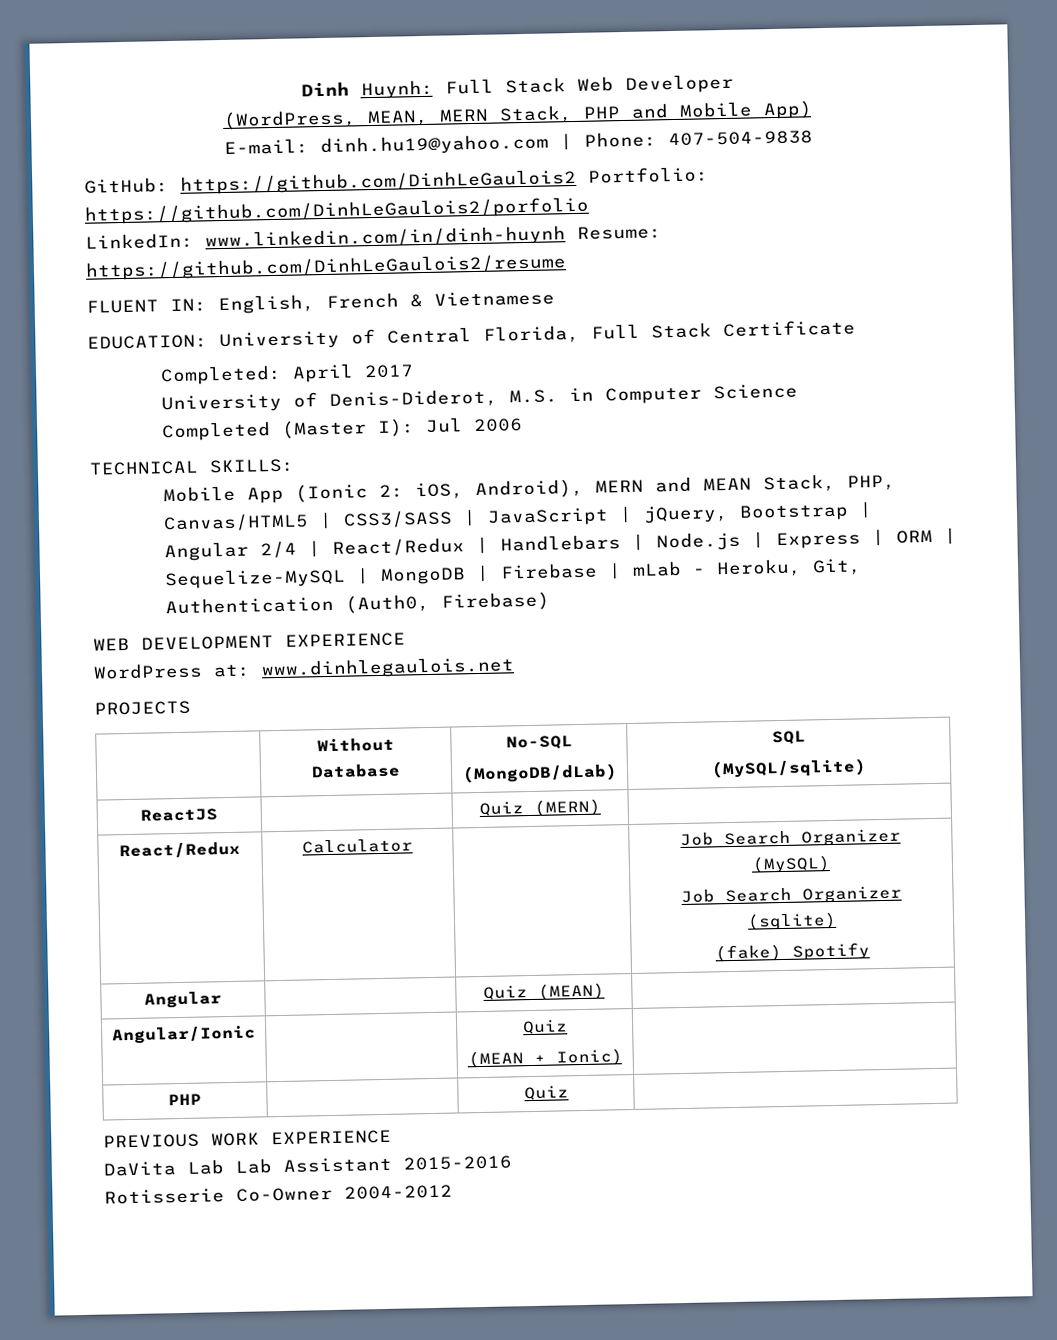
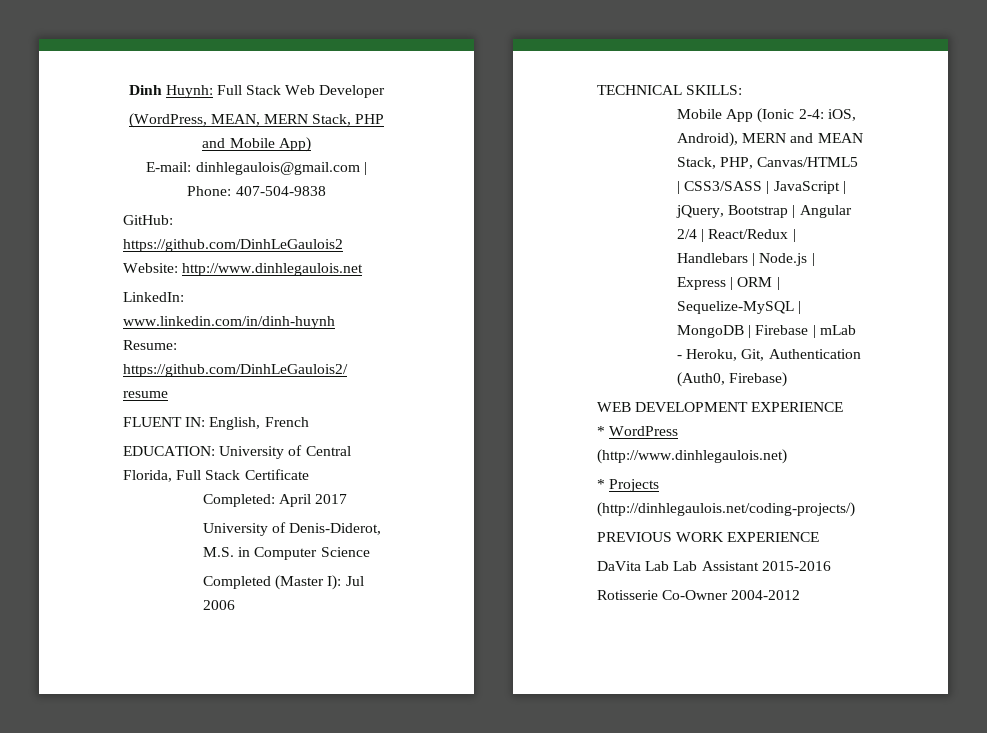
[319,133,549,157] dinh.hu19@yahoo.com -> [195,162,360,175] dinhlegaulois@gmail.com
[588,166,709,184] [84,196,589,225] Portfolio: https://github.com/DinhLeGaulois2/porfolio -> [123,263,364,276] Website: http://www.dinhlegaulois.net
[410,290,555,308] & Vietnamese -> (309, 422) none
[378,484,404,498] 2: -> [798,109,824,119] 2-4:
[93,656,515,680] [94,700,191,716] [316,737,395,753] [311,763,401,779] [505,735,573,751] [461,763,618,784] [771,730,806,746] [711,758,867,779] [140,808,218,822] [479,798,601,817] [119,841,241,860] [302,838,413,854] [680,828,901,847] [751,855,831,874] [681,885,902,904] [747,911,837,931] [715,942,870,963] [144,991,222,1009] [483,982,605,1001] [112,1025,256,1045] [521,1019,568,1035] [467,1048,623,1069] [168,1093,202,1106] [523,1085,569,1101] WordPress at: www.dinhlegaulois.net // PROJECTS // | Without Database | No-SQL // (MongoDB/dLab) | SQL // (MySQL/sqlite) // ReactJS | | Quiz (MERN) | // React/Redux | Calculator | | Job Search Organizer (MySQL) // Job Search Organizer (sqlite) // (fake) Spotify // Angular | | Quiz (MEAN) | // Angular/Ionic | | Quiz // (MEAN + Ionic) | // PHP | | Quiz | -> [597,426,679,436] [597,449,787,464] [597,479,660,492] [597,502,855,517] * WordPress (http://www.dinhlegaulois.net) // * Projects (http://dinhlegaulois.net/coding-projects/)

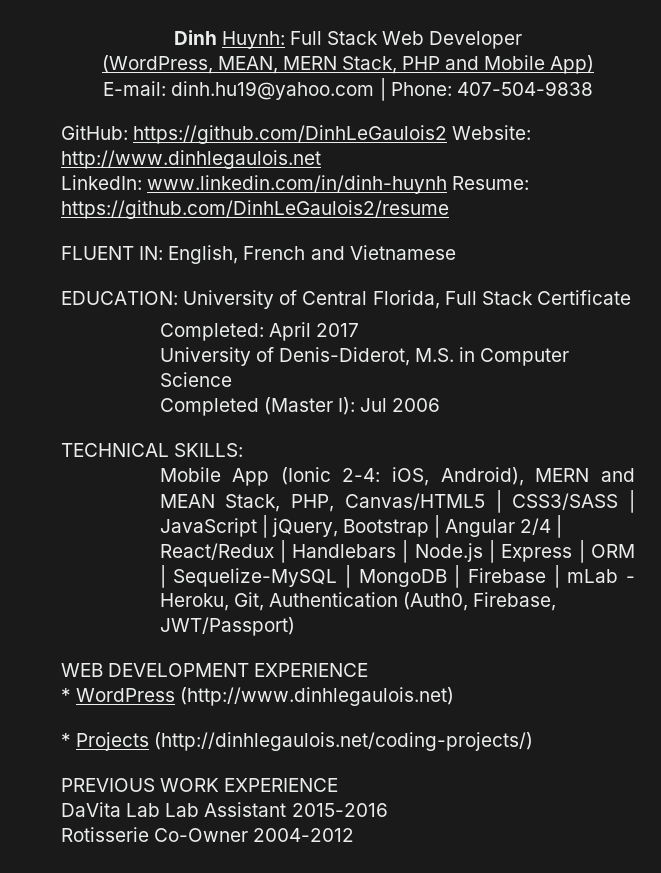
[195,162,360,175] dinhlegaulois@gmail.com -> [171,81,375,100] dinh.hu19@yahoo.com
(309, 422) none -> [310,245,456,260] and Vietnamese
[729,372,788,387] Firebase) -> [473,592,557,611] [159,617,295,636] Firebase, JWT/Passport)

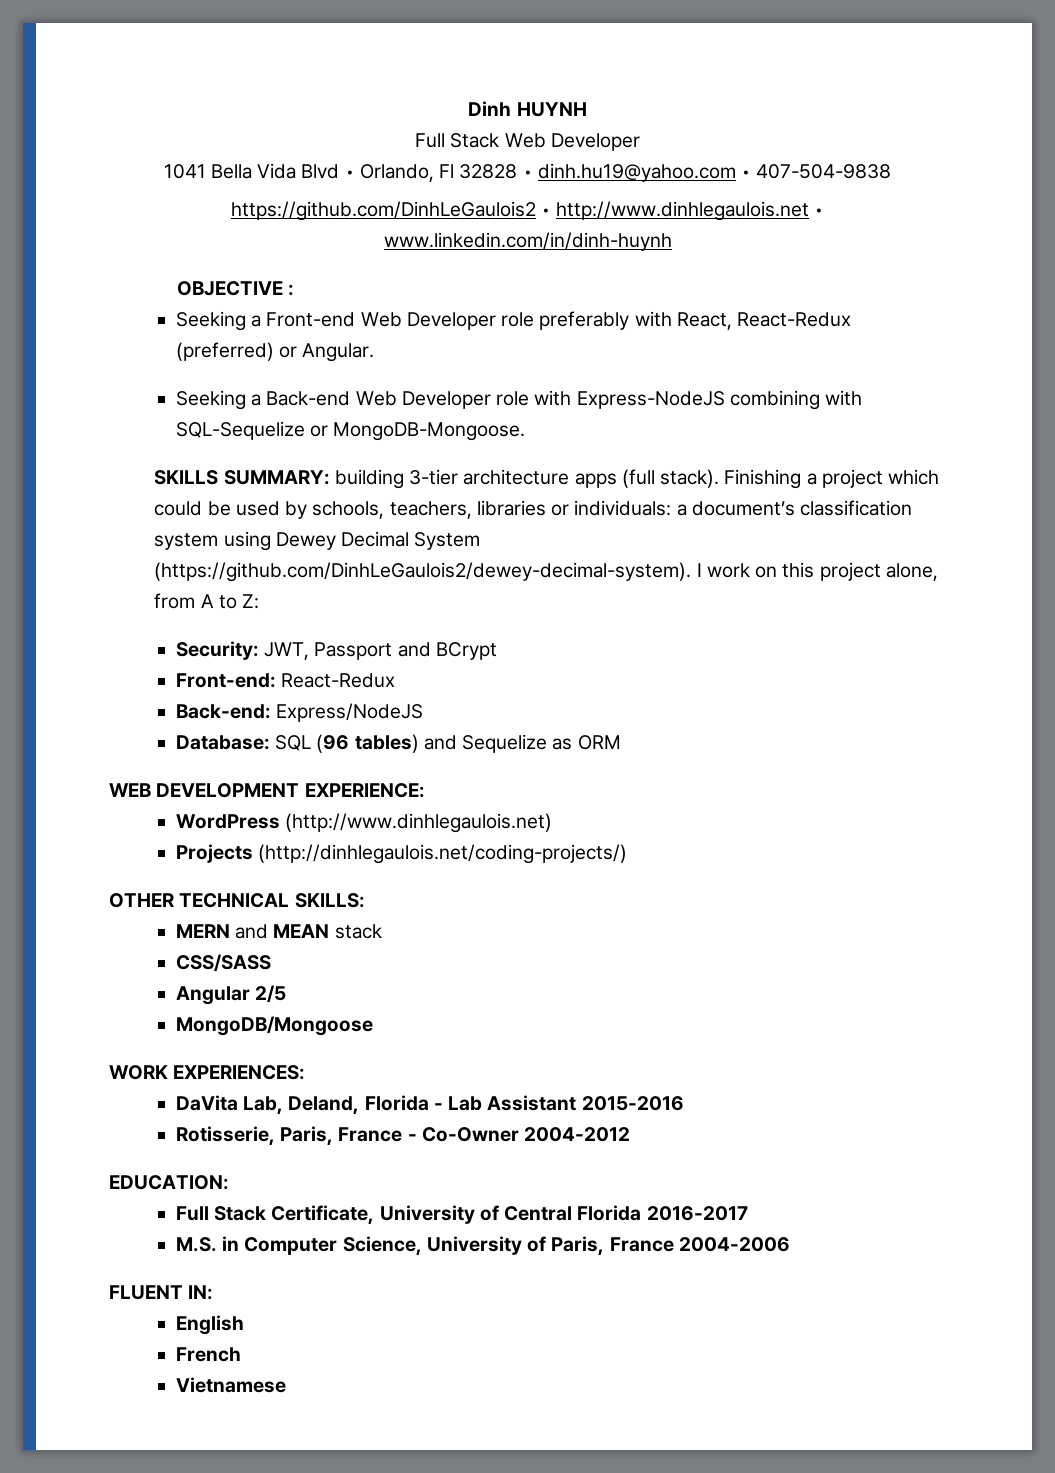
[221,31,285,49] Huynh: -> [516,102,587,117] HUYNH //
[101,55,595,74] [103,78,593,101] [61,125,532,144] [61,150,321,169] [61,175,530,194] [61,200,449,219] [61,245,456,264] [61,290,631,309] [159,322,359,341] [159,347,570,366] [159,372,232,387] [159,397,441,416] [61,443,244,457] [159,467,635,486] [159,490,635,513] [159,515,563,538] [159,540,635,563] [159,565,635,588] [159,592,557,611] [159,617,295,636] [61,663,369,677] [61,687,455,706] [61,732,534,751] [61,778,339,792] [61,802,388,817] [61,827,355,842] (WordPress, MEAN, MERN Stack, PHP and Mobile App) // E-mail: dinh.hu19@yahoo.com | Phone: 407-504-9838 // GitHub: https://github.com/DinhLeGaulois2 Website: http://www.dinhlegaulois.net // LinkedIn: www.linkedin.com/in/dinh-huynh Resume: https://github.com/DinhLeGaulois2/resume // FLUENT IN: English, French and Vietnamese // EDUCATION: University of Central Florida, Full Stack Certificate // Completed: April 2017 // University of Denis-Diderot, M.S. in Computer Science // Completed (Master I): Jul 2006 // TECHNICAL SKILLS: // Mobile App (Ionic 2-4: iOS, Android), MERN and MEAN Stack, PHP, Canvas/HTML5 | CSS3/SASS | JavaScript | jQuery, Bootstrap | Angular 2/4 | React/Redux | Handlebars | Node.js | Express | ORM | Sequelize-MySQL | MongoDB | Firebase | mLab - Heroku, Git, Authentication (Auth0, Firebase, JWT/Passport) // WEB DEVELOPMENT EXPERIENCE // * WordPress (http://www.dinhlegaulois.net) // * Projects (http://dinhlegaulois.net/coding-projects/) // PREVIOUS WORK EXPERIENCE // DaVita Lab Lab Assistant 2015-2016 // Rotisserie Co-Owner 2004-2012 -> [163,163,892,182] [230,201,825,221] [383,232,672,251] [177,281,295,296] [175,311,852,331] [175,342,375,362] [175,390,863,410] [175,421,526,441] [154,469,940,489] [154,500,913,519] [154,531,481,551] [154,562,938,582] [154,593,260,609] [175,641,497,660] [175,673,396,688] [175,703,424,722] [175,734,621,753] [109,783,425,798] [175,813,553,833] [175,844,628,864] [109,893,365,908] [175,924,382,939] [175,954,271,972] [175,985,287,1005] [175,1016,373,1036] [109,1065,306,1080] [175,1095,684,1115] [175,1126,631,1146] [109,1175,229,1190] [175,1205,748,1225] [175,1236,790,1256] [109,1285,214,1300] [175,1315,244,1335] [175,1347,241,1362] [175,1377,286,1393] 1041 Bella Vida Blvd • Orlando, Fl 32828 • dinh.hu19@yahoo.com • 407-504-9838 // https://github.com/DinhLeGaulois2 • http://www.dinhlegaulois.net • www.linkedin.com/in/dinh-huynh // OBJECTIVE : // Seeking a Front-end Web Developer role preferably with React, React-Redux (preferred) or Angular. // Seeking a Back-end Web Developer role with Express-NodeJS combining with SQL-Sequelize or MongoDB-Mongoose. // SKILLS SUMMARY: building 3-tier architecture apps (full stack). Finishing a project which could be used by schools, teachers, libraries or individuals: a document’s classification system using Dewey Decimal System (https://github.com/DinhLeGaulois2/dewey-decimal-system). I work on this project alone, from A to Z: // Security: JWT, Passport and BCrypt // Front-end: React-Redux // Back-end: Express/NodeJS // Database: SQL (96 tables) and Sequelize as ORM // WEB DEVELOPMENT EXPERIENCE: // WordPress (http://www.dinhlegaulois.net) // Projects (http://dinhlegaulois.net/coding-projects/) // OTHER TECHNICAL SKILLS: // MERN and MEAN stack // CSS/SASS // Angular 2/5 // MongoDB/Mongoose // WORK EXPERIENCES: // DaVita Lab, Deland, Florida - Lab Assistant 2015-2016 // Rotisserie, Paris, France - Co-Owner 2004-2012 // EDUCATION: // Full Stack Certificate, University of Central Florida 2016-2017 // M.S. in Computer Science, University of Paris, France 2004-2006 // FLUENT IN: // English // French // Vietnamese

